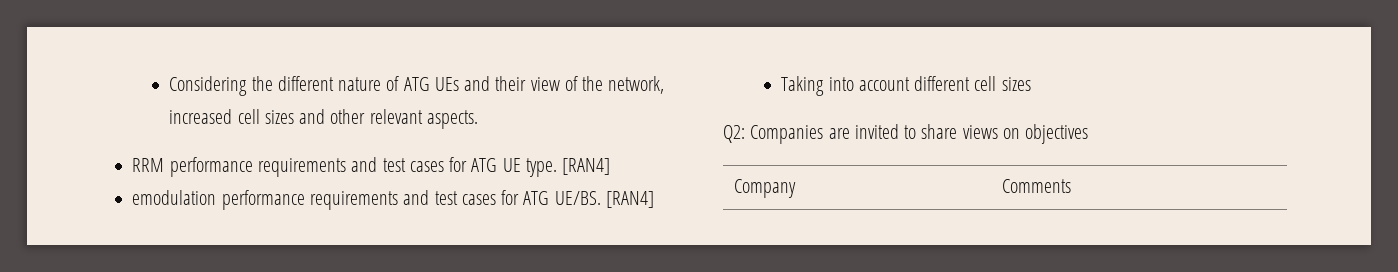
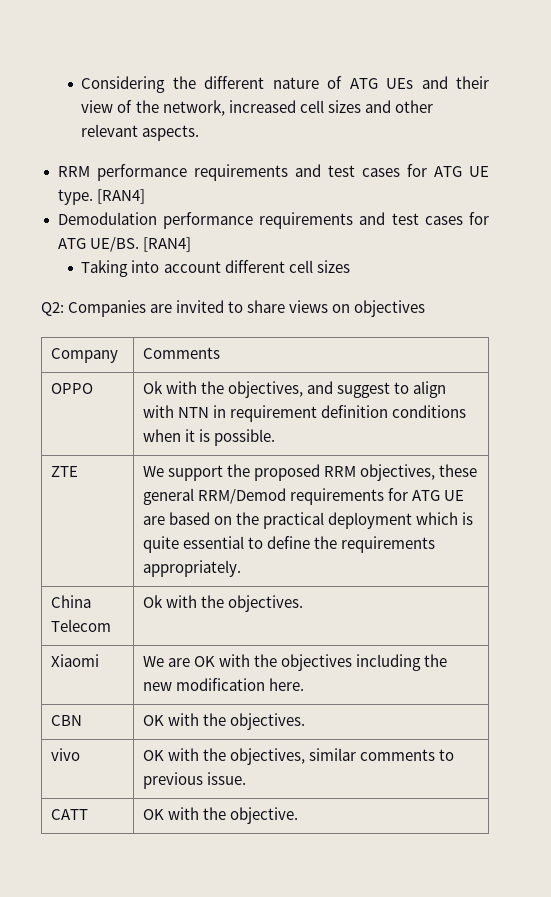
[132,190,217,205] emodulation -> [57,212,157,225] Demodulation
(1071, 186) none -> [51,383,94,394] [143,381,447,398] [143,405,467,422] [143,429,276,446] [51,466,79,477] [143,464,478,481] [143,488,465,505] [143,512,474,529] [143,536,436,553] [143,560,242,577] [51,595,92,608] [51,619,112,632] [143,595,304,612] [51,654,100,667] [143,654,448,671] [143,678,305,691] [51,715,83,726] [143,713,306,730] [51,748,81,761] [143,748,455,765] [143,772,247,789] [51,809,89,820] [143,807,299,824] // OPPO | Ok with the objectives, and suggest to align with NTN in requirement definition conditions when it is possible. // ZTE | We support the proposed RRM objectives, these general RRM/Demod requirements for ATG UE are based on the practical deployment which is quite essential to define the requirements appropriately. // China Telecom | Ok with the objectives. // Xiaomi | We are OK with the objectives including the new modification here. // CBN | OK with the objectives. // vivo | OK with the objectives, similar comments to previous issue. // CATT | OK with the objective.

